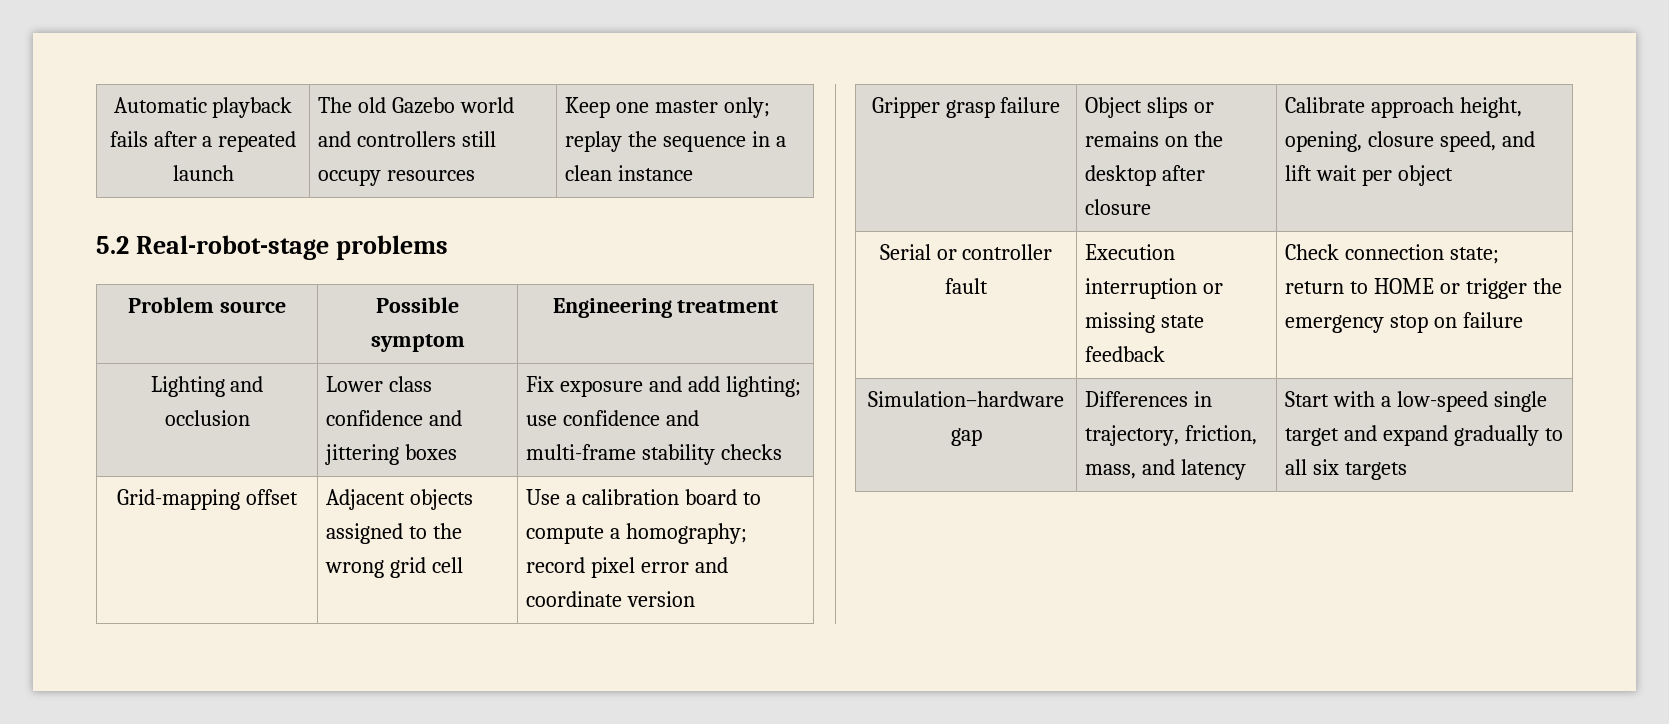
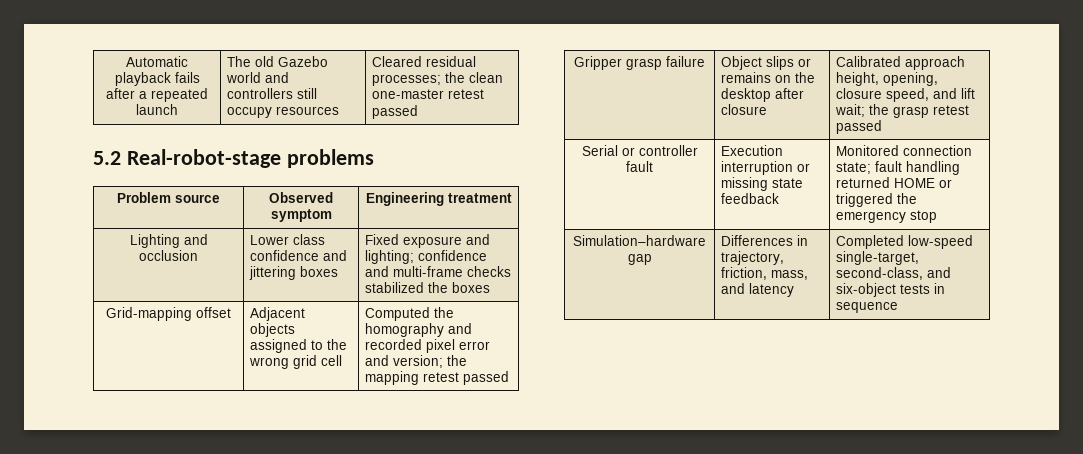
[565,97,770,118] [565,131,786,152] [565,165,694,181] Keep one master only; replay the sequence in a clean instance -> [372,56,477,67] [372,72,504,86] [372,89,485,99] [372,105,419,119] Cleared residual processes; the clean one-master retest passed
[376,297,459,313] Possible -> [269,192,333,203] Observed
[526,376,555,392] Fix -> [365,234,400,245] Fixed
[687,376,801,397] [526,415,558,426] add lighting; use -> [365,250,415,264] lighting;
[642,444,716,465] stability -> (464, 271) none
(783, 452) none -> [365,282,491,293] stabilized the boxes
[526,489,761,505] [526,523,748,544] [526,557,728,578] [526,591,696,607] Use a calibration board to compute a homography; record pixel error and coordinate version -> [365,307,455,321] [365,323,473,337] [365,339,491,353] [365,355,468,368] [365,371,510,385] Computed the homography and recorded pixel error and version; the mapping retest passed
[1285,97,1366,113] Calibrate -> [836,56,902,67] Calibrated
[1316,165,1453,186] wait per object -> [835,104,970,118] [836,120,883,134] wait; the grasp retest passed
[1285,244,1340,260] Check -> [836,145,900,156] Monitored
[1285,281,1369,294] return to -> [875,161,961,175] [836,177,891,188] fault handling returned
[1465,278,1527,299] trigger -> [836,193,894,207] triggered
[1434,312,1523,328] on failure -> (938, 216) none
[1285,391,1547,412] [1285,425,1563,446] [1285,459,1408,480] Start with a low-speed single target and expand gradually to all six targets -> [836,235,974,249] [836,251,920,265] [836,267,952,280] [836,283,946,297] [836,302,899,313] Completed low-speed single-target, second-class, and six-object tests in sequence

